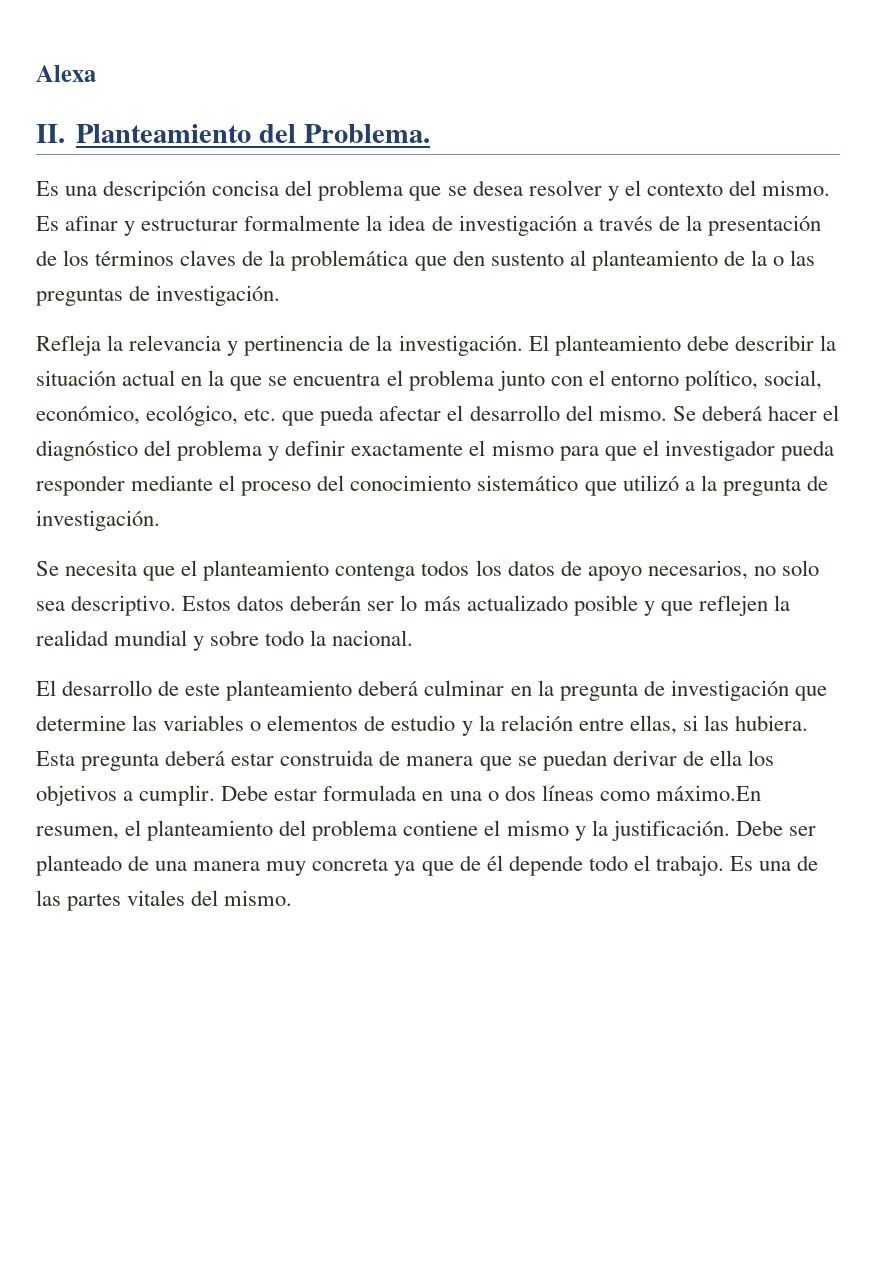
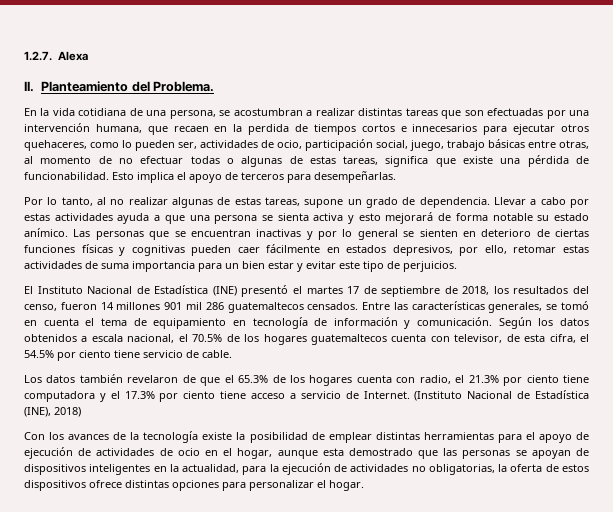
(36, 73) none -> [24,51,52,61] 1.2.7.
[36,180,831,201] [36,215,821,236] [36,250,816,271] [36,285,281,306] [36,335,836,356] [36,370,823,391] [36,405,839,426] [36,440,834,461] [36,475,828,496] [36,510,160,531] [36,560,819,581] [36,595,790,616] [36,630,414,651] [36,680,827,701] [36,715,809,736] [36,750,774,771] [36,785,761,806] [36,820,816,841] [36,855,819,876] [36,890,293,911] Es una descripción concisa del problema que se desea resolver y el contexto del mismo. Es afinar y estructurar formalmente la idea de investigación a través de la presentación de los términos claves de la problemática que den sustento al planteamiento de la o las preguntas de investigación. // Refleja la relevancia y pertinencia de la investigación. El planteamiento debe describir la situación actual en la que se encuentra el problema junto con el entorno político, social, económico, ecológico, etc. que pueda afectar el desarrollo del mismo. Se deberá hacer el diagnóstico del problema y definir exactamente el mismo para que el investigador pueda responder mediante el proceso del conocimiento sistemático que utilizó a la pregunta de investigación. // Se necesita que el planteamiento contenga todos los datos de apoyo necesarios, no solo sea descriptivo. Estos datos deberán ser lo más actualizado posible y que reflejen la realidad mundial y sobre todo la nacional. // El desarrollo de este planteamiento deberá culminar en la pregunta de investigación que determine las variables o elementos de estudio y la relación entre ellas, si las hubiera. Esta pregunta deberá estar construida de manera que se puedan derivar de ella los objetivos a cumplir. Debe estar formulada en una o dos líneas como máximo.En resumen, el planteamiento del problema contiene el mismo y la justificación. Debe ser planteado de una manera muy concreta ya que de él depende todo el trabajo. Es una de las partes vitales del mismo. -> [24,108,590,119] [24,123,589,135] [24,139,589,151] [24,155,589,167] [24,171,396,183] [24,197,589,208] [24,212,589,224] [24,228,589,240] [24,244,590,256] [24,261,457,272] [24,285,589,297] [24,301,589,313] [24,317,590,329] [24,334,589,345] [24,350,232,361] [24,374,590,386] [24,390,590,402] [24,407,81,417] [24,431,589,443] [24,447,589,459] [24,463,589,475] [24,480,364,491] En la vida cotidiana de una persona, se acostumbran a realizar distintas tareas que son efectuadas por una intervención humana, que recaen en la perdida de tiempos cortos e innecesarios para ejecutar otros quehaceres, como lo pueden ser, actividades de ocio, participación social, juego, trabajo básicas entre otras, al momento de no efectuar todas o algunas de estas tareas, significa que existe una pérdida de funcionabilidad. Esto implica el apoyo de terceros para desempeñarlas. // Por lo tanto, al no realizar algunas de estas tareas, supone un grado de dependencia. Llevar a cabo por estas actividades ayuda a que una persona se sienta activa y esto mejorará de forma notable su estado anímico. Las personas que se encuentran inactivas y por lo general se sienten en deterioro de ciertas funciones físicas y cognitivas pueden caer fácilmente en estados depresivos, por ello, retomar estas actividades de suma importancia para un bien estar y evitar este tipo de perjuicios. // El Instituto Nacional de Estadística (INE) presentó el martes 17 de septiembre de 2018, los resultados del censo, fueron 14 millones 901 mil 286 guatemaltecos censados. Entre las características generales, se tomó en cuenta el tema de equipamiento en tecnología de información y comunicación. Según los datos obtenidos a escala nacional, el 70.5% de los hogares guatemaltecos cuenta con televisor, de esta cifra, el 54.5% por ciento tiene servicio de cable. // Los datos también revelaron de que el 65.3% de los hogares cuenta con radio, el 21.3% por ciento tiene computadora y el 17.3% por ciento tiene acceso a servicio de Internet. (Instituto Nacional de Estadística (INE), 2018) // Con los avances de la tecnología existe la posibilidad de emplear distintas herramientas para el apoyo de ejecución de actividades de ocio en el hogar, aunque esta demostrado que las personas se apoyan de dispositivos inteligentes en la actualidad, para la ejecución de actividades no obligatorias, la oferta de estos dispositivos ofrece distintas opciones para personalizar el hogar.

